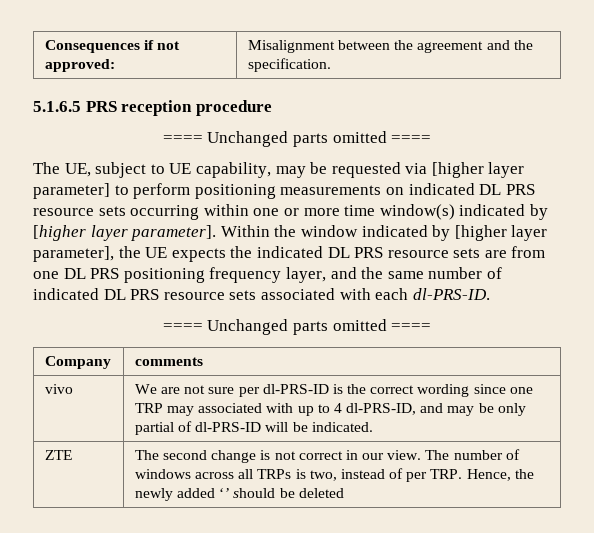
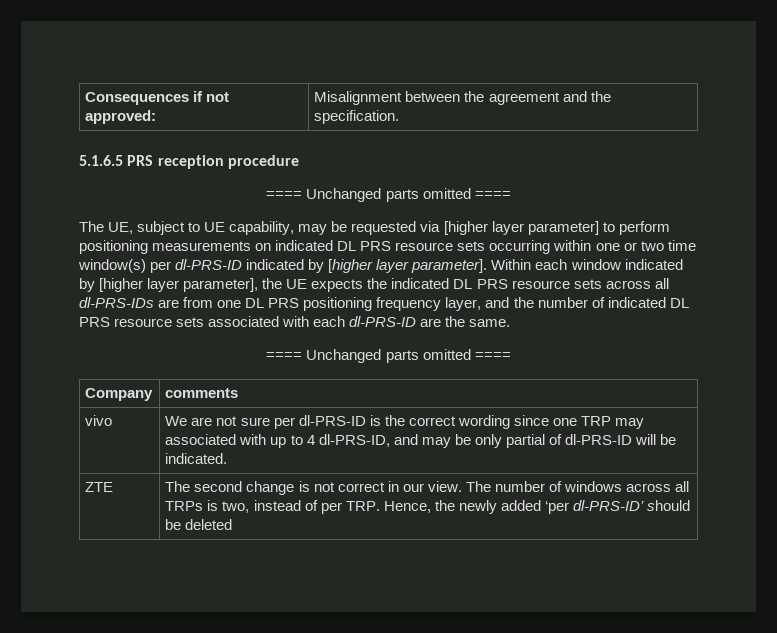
[303,208,340,216] more -> [640,241,664,251] two
(455, 212) none -> [150,259,243,273] per dl-PRS-ID
[274,225,297,237] the -> [535,259,568,270] each
(481, 253) none -> [605,278,669,289] [79,297,154,308] across all dl-PRS-IDs
[387,271,424,279] same -> (534, 302) none
[412,288,490,300] dl-PRS-ID. -> [349,316,511,327] dl-PRS-ID are the same.
[219,488,230,498] ‘’ -> [544,500,644,514] ‘per dl-PRS-ID’

